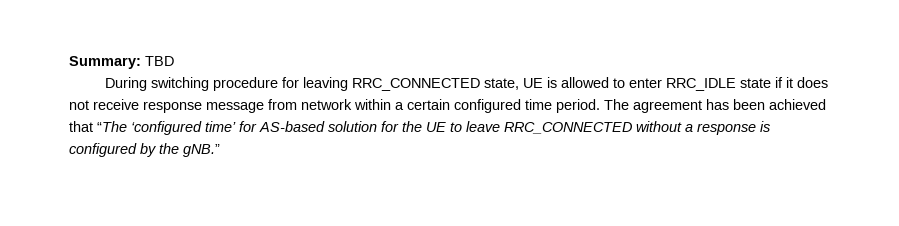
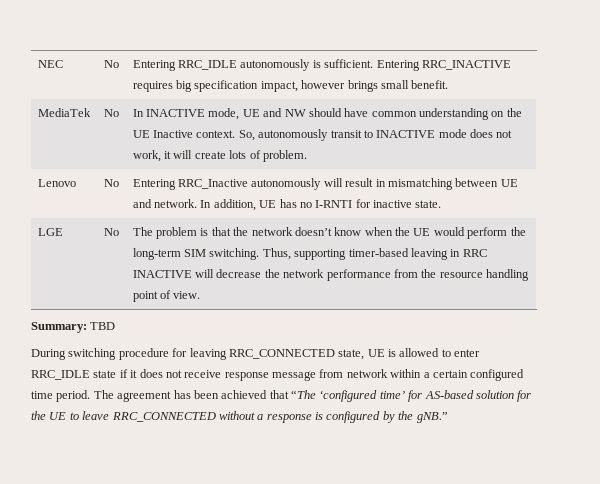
(69, 62) none -> [37,60,63,68] [103,60,119,68] [132,59,511,71] [132,80,449,92] [37,108,91,117] [103,109,119,117] [132,108,522,120] [132,129,513,141] [132,150,307,162] [37,179,76,187] [103,179,119,187] [132,178,518,190] [132,199,442,211] [37,228,63,236] [103,228,119,236] [132,227,526,239] [132,248,487,260] [132,269,530,281] [132,290,201,302] NEC | No | Entering RRC_IDLE autonomously is sufficient. Entering RRC_INACTIVE requires big specification impact, however brings small benefit. // MediaTek | No | In INACTIVE mode, UE and NW should have common understanding on the UE Inactive context. So, autonomously transit to INACTIVE mode does not work, it will create lots of problem. // Lenovo | No | Entering RRC_Inactive autonomously will result in mismatching between UE and network. In addition, UE has no I-RNTI for inactive state. // LGE | No | The problem is that the network doesn’t know when the UE would perform the long-term SIM switching. Thus, supporting timer-based leaving in RRC INACTIVE will decrease the network performance from the resource handling point of view. //

